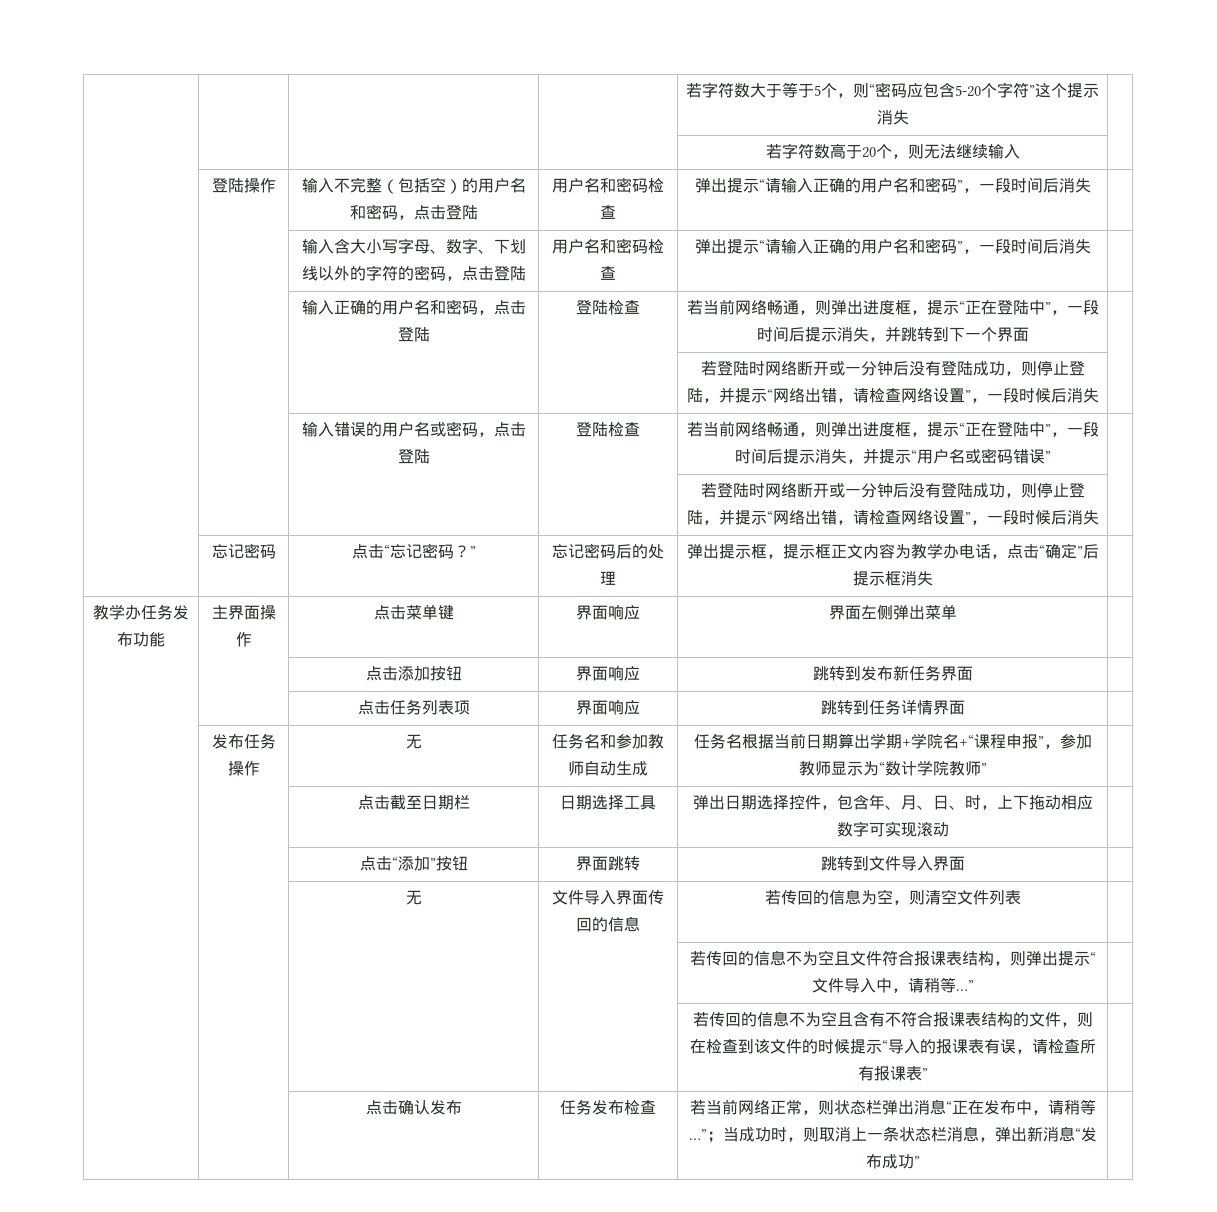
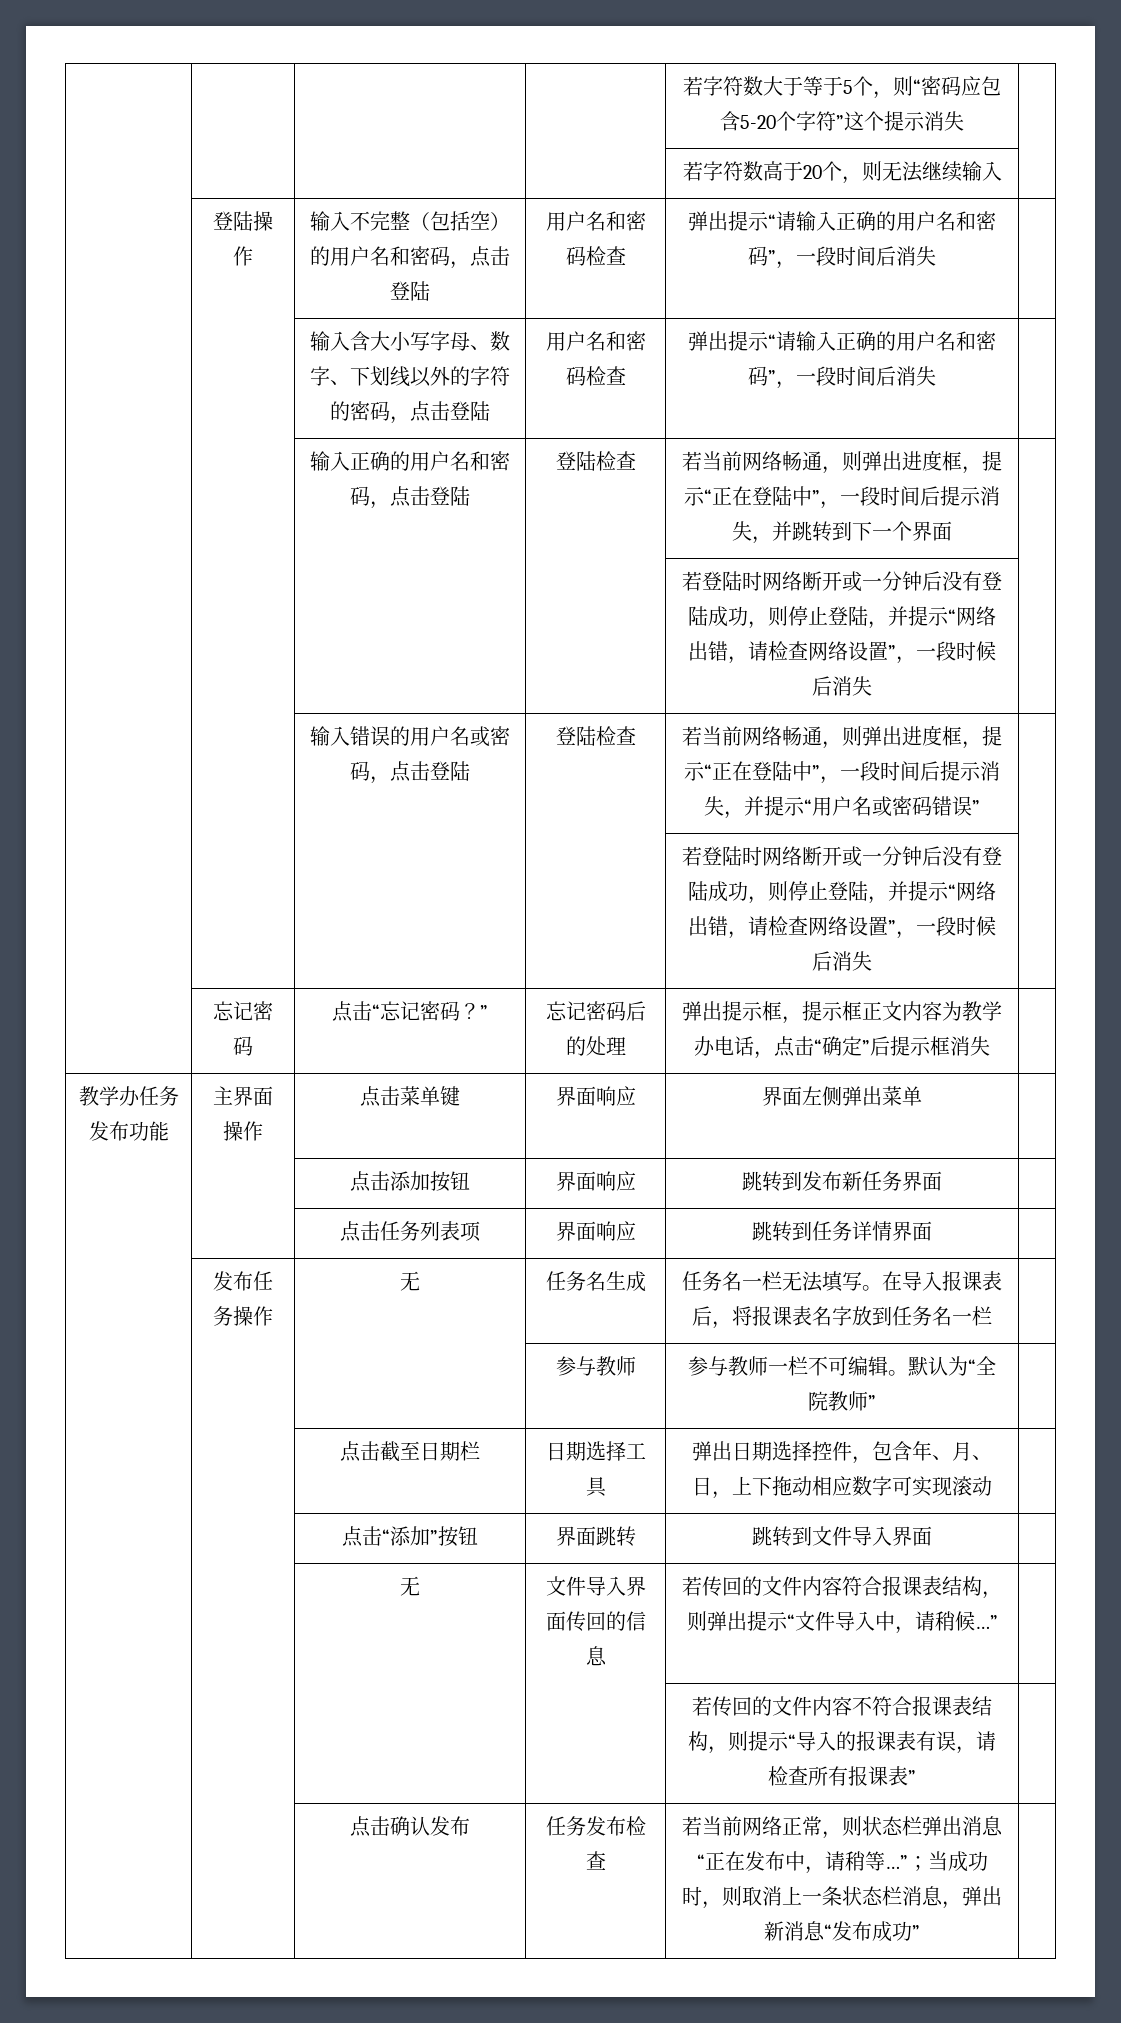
[600,734,664,749] [568,761,616,776] 和参加教师自动 -> (606, 1281) none
[741,733,1092,749] [798,760,933,776] 根据当前日期算出学期+学院名+“课程申报”，参加教师显示为“数计学 -> [742,1271,1003,1292] [692,1306,993,1329] [555,1356,636,1376] [688,1356,997,1376] 一栏无法填写。在导入报课表后，将报课表名字放到任务名一栏 | // | | | 参与教师 | 参与教师一栏不可编辑。默认为“全
[948,795,981,810] 、时 -> (713, 1486) none
[828,889,1021,905] [689,950,882,966] 信息为空，则清空文件列表 | // | | | | 若传回的信息不为空且文件 -> [762,1576,843,1596] 文件内容
[939,977,956,993] 等 -> [954,1611,975,1631] 候
[756,1011,1093,1027] [689,1038,850,1054] 信息不为空且含有不符合报课表结构的文件，则在检查到该文件的时候 -> [772,1696,993,1716] [688,1731,749,1754] 文件内容不符合报课表结构，则

